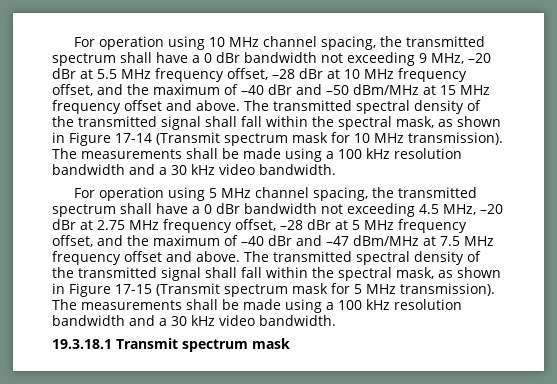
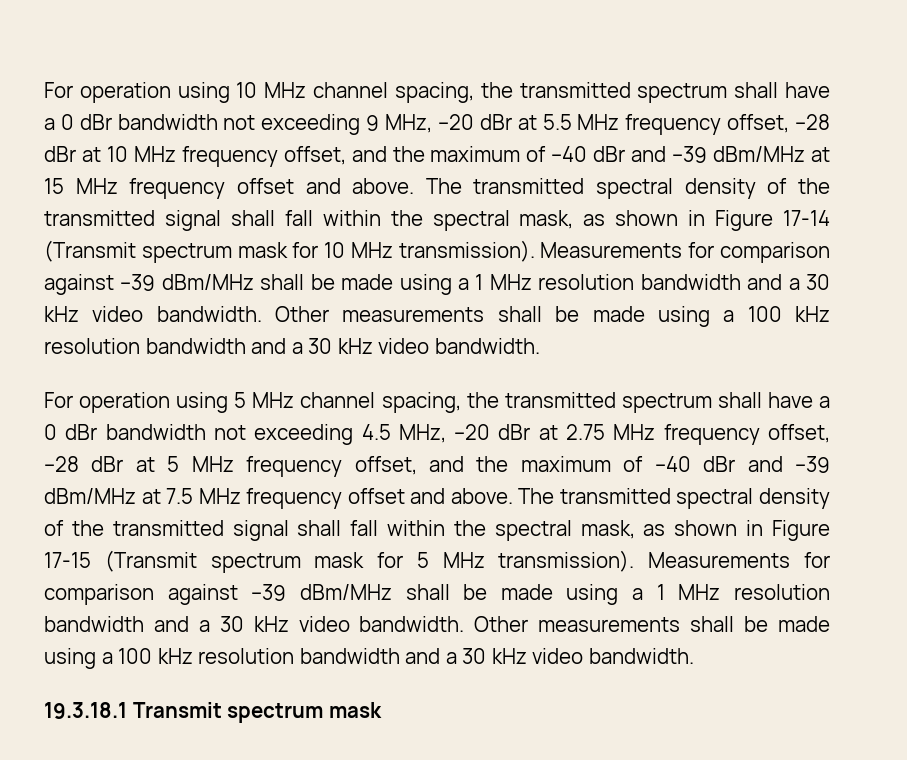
[326,85,349,95] –50 -> [672,146,708,163] –39
[52,148,77,159] The -> [540,242,830,263] [44,274,831,295] [44,306,330,322] Measurements for comparison against –39 dBm/MHz shall be made using a 1 MHz resolution bandwidth and a 30 kHz video bandwidth. Other
[326,236,349,246] –47 -> [795,456,831,473] –39
[52,299,77,310] The -> [648,552,830,568] [44,584,830,605] [44,616,529,632] Measurements for comparison against –39 dBm/MHz shall be made using a 1 MHz resolution bandwidth and a 30 kHz video bandwidth. Other

